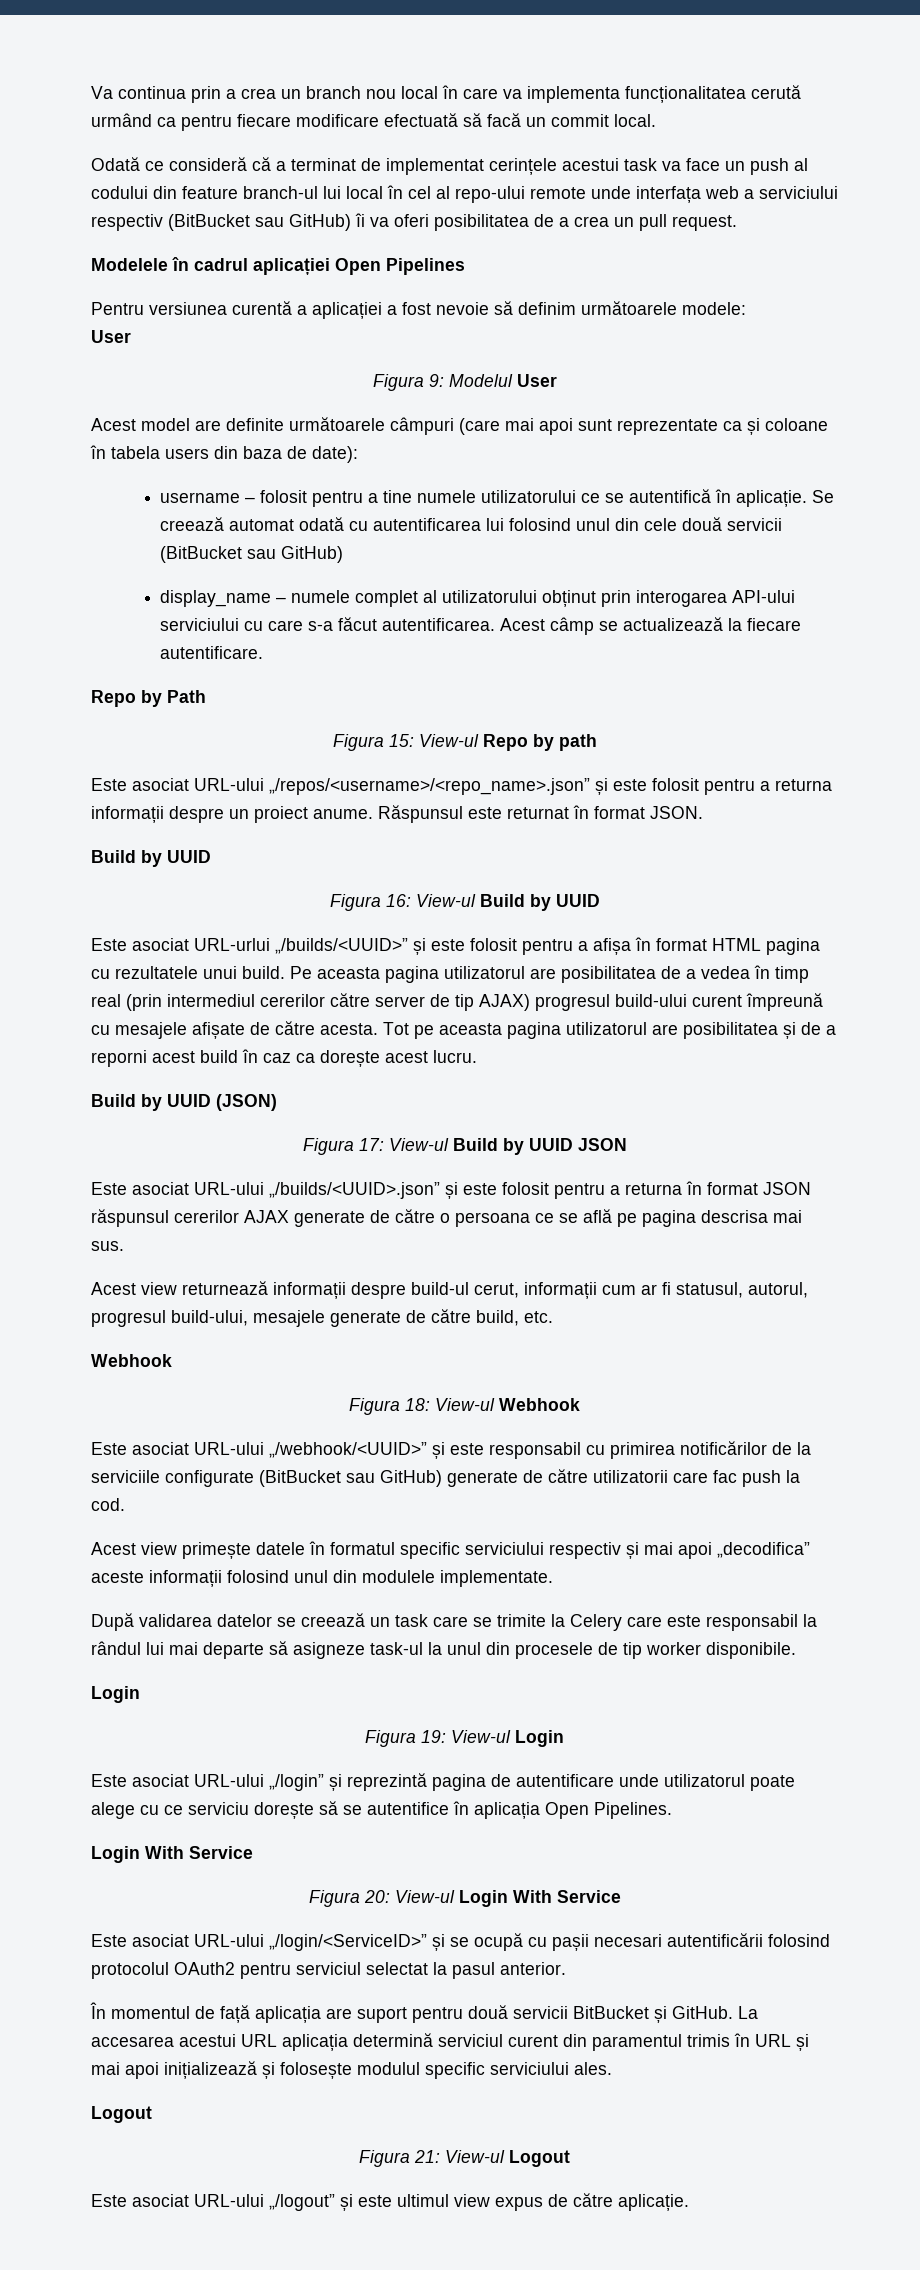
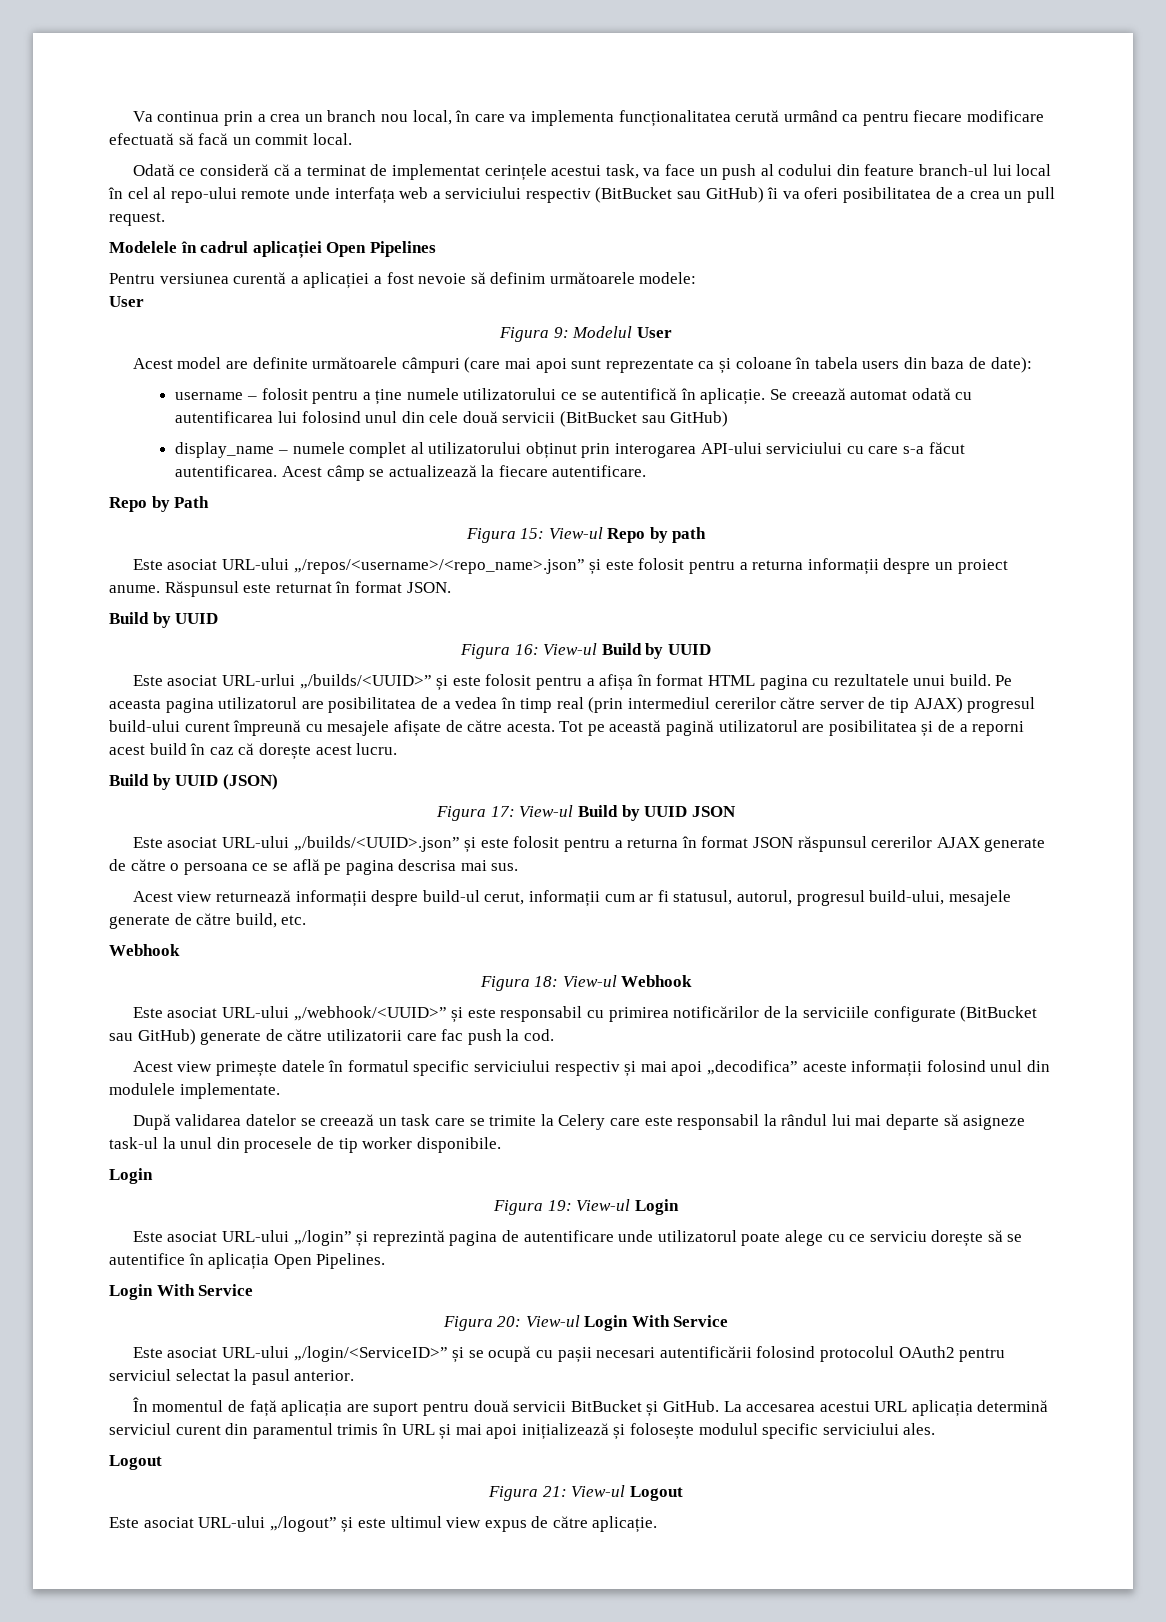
[401,86,438,99] local -> [412,110,452,125] local,
[624,158,657,171] task -> [605,164,639,179] task,
[383,490,413,503] tine -> [375,389,403,405] ține
[439,1022,561,1039] aceasta pagina -> [609,720,715,736] această pagină
[296,1053,315,1063] ca -> [238,743,255,755] că

